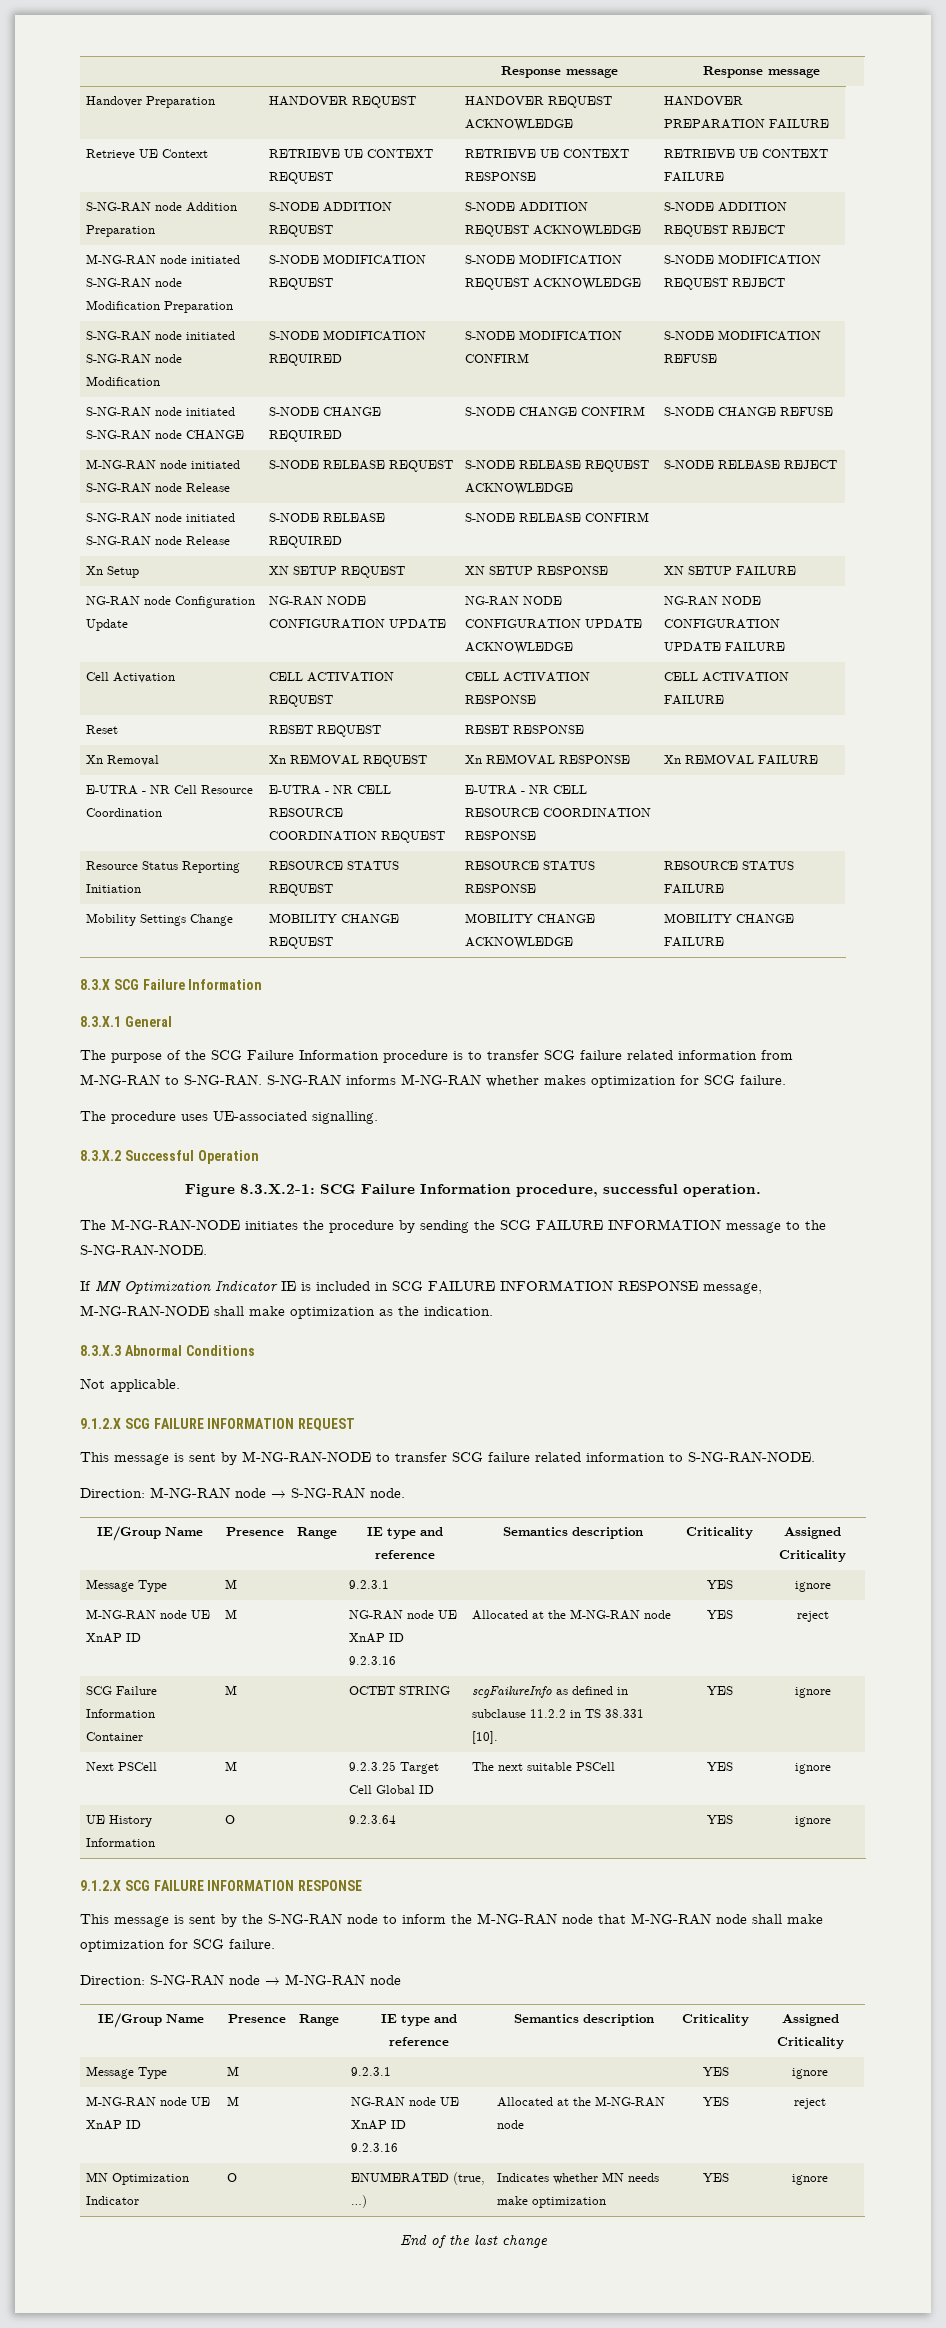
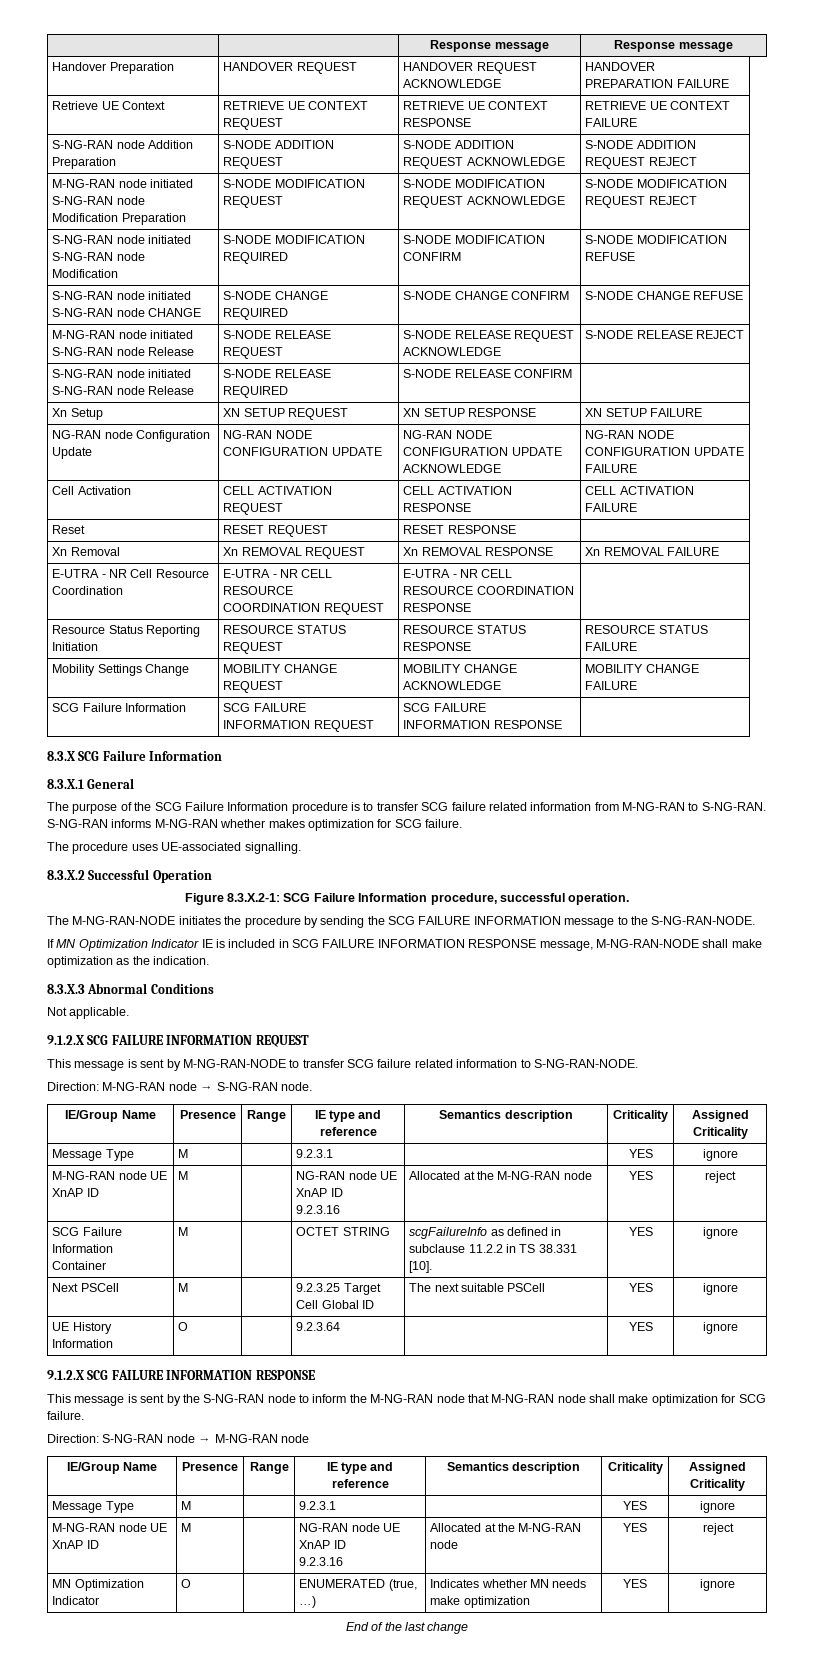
(725, 942) none -> [52,703,187,712] [223,703,306,712] [223,720,374,732] [403,703,486,712] [403,720,562,729] // SCG Failure Information | SCG FAILURE INFORMATION REQUEST | SCG FAILURE INFORMATION RESPONSE |

